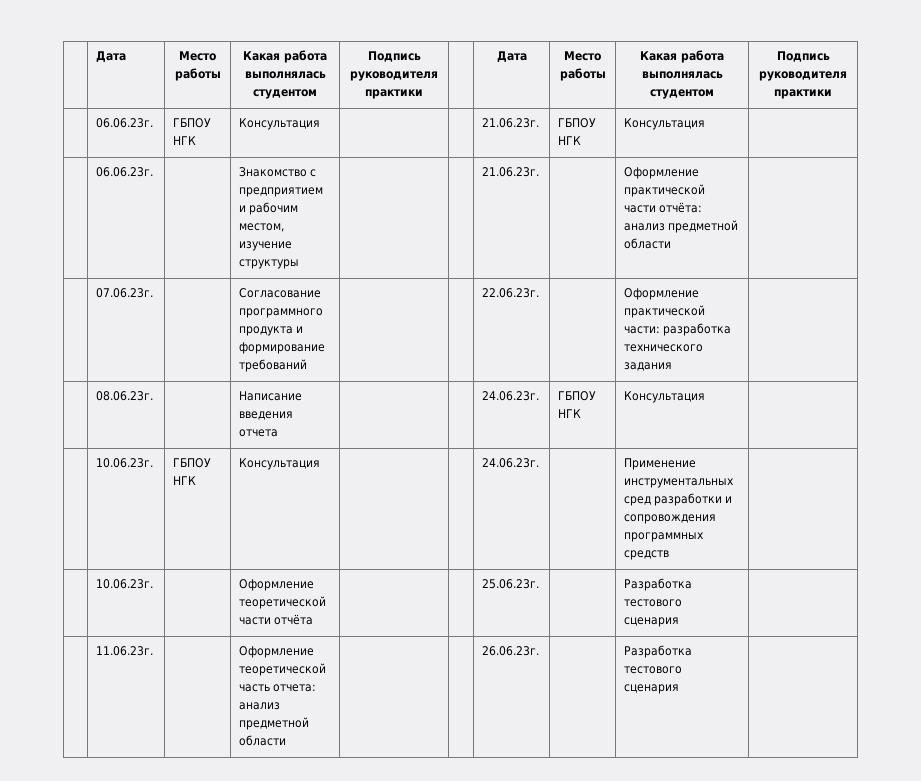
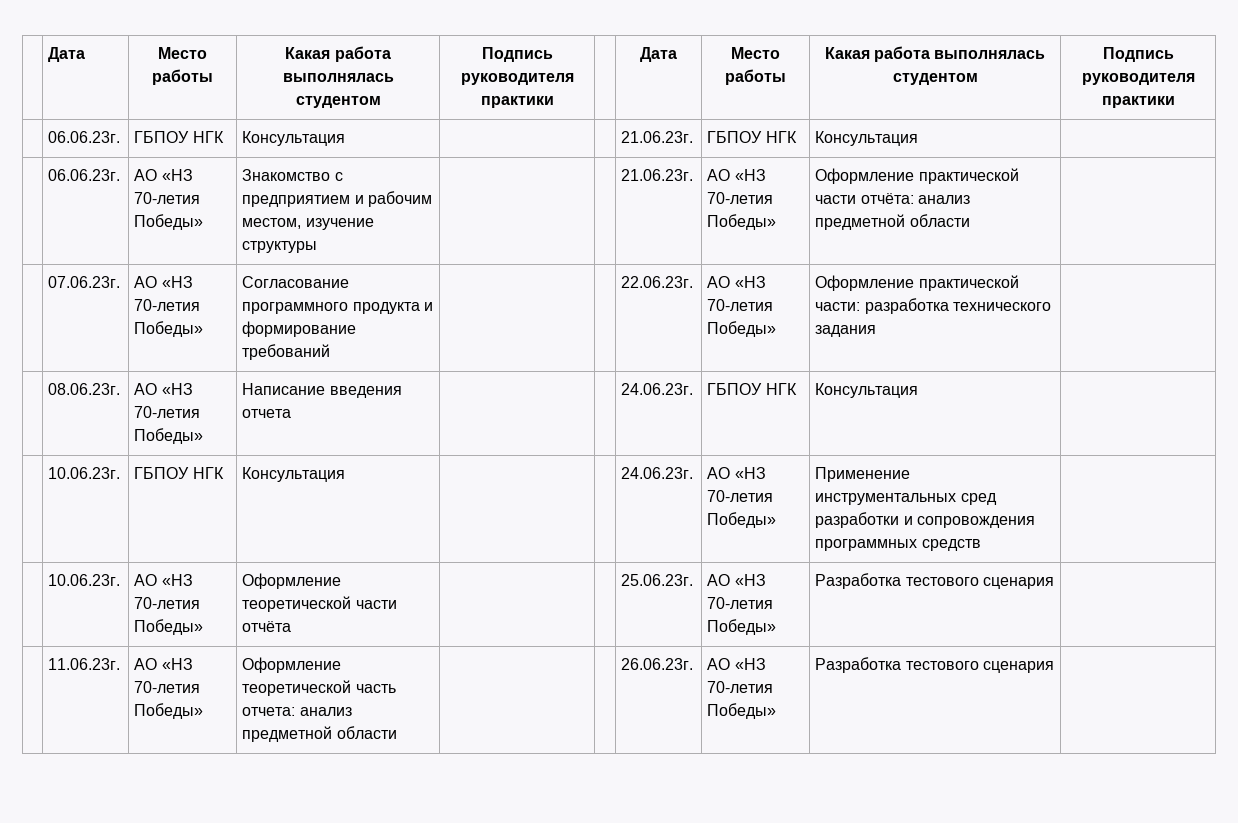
(154, 172) none -> [134,169,193,181] [134,192,201,204] [134,214,204,230] АО «НЗ 70-летия Победы»
(540, 172) none -> [707,169,766,181] [707,192,774,204] [707,214,777,230] АО «НЗ 70-летия Победы»
(154, 293) none -> [134,276,193,288] [134,299,201,311] [134,321,204,337] АО «НЗ 70-летия Победы»
(540, 293) none -> [707,276,766,288] [707,299,774,311] [707,321,777,337] АО «НЗ 70-летия Победы»
(154, 396) none -> [134,383,193,395] [134,406,201,418] [134,428,204,444] АО «НЗ 70-летия Победы»
(540, 463) none -> [707,467,766,479] [707,490,774,502] [707,512,777,528] АО «НЗ 70-летия Победы»
(154, 584) none -> [134,574,193,586] [134,597,201,609] [134,619,204,635] АО «НЗ 70-летия Победы»
(540, 584) none -> [707,574,766,586] [707,597,774,609] [707,619,777,635] АО «НЗ 70-летия Победы»
(154, 651) none -> [134,658,193,670] [134,681,201,693] [134,703,204,719] АО «НЗ 70-летия Победы»
(540, 651) none -> [707,658,766,670] [707,681,774,693] [707,703,777,719] АО «НЗ 70-летия Победы»

